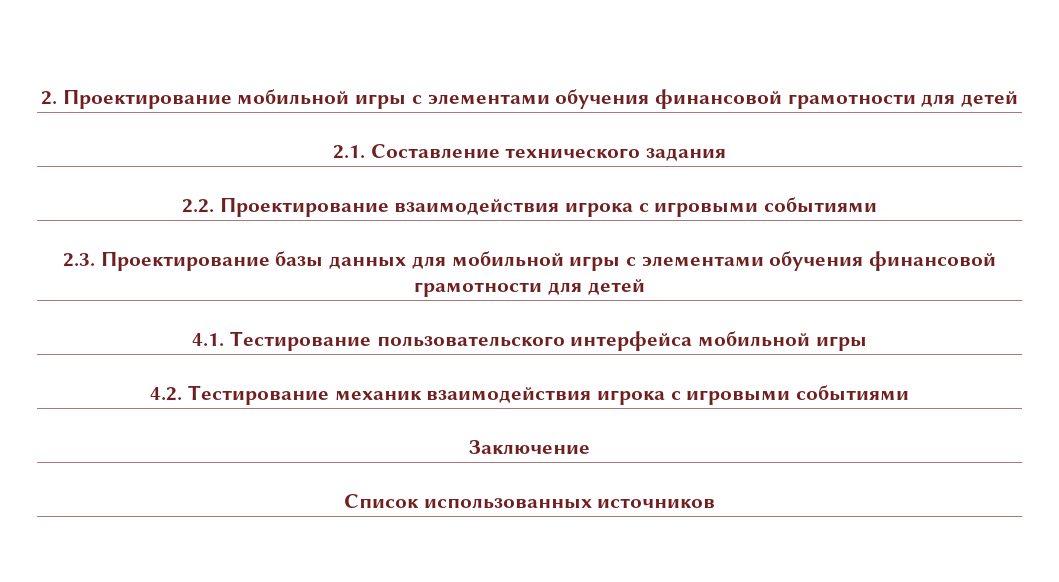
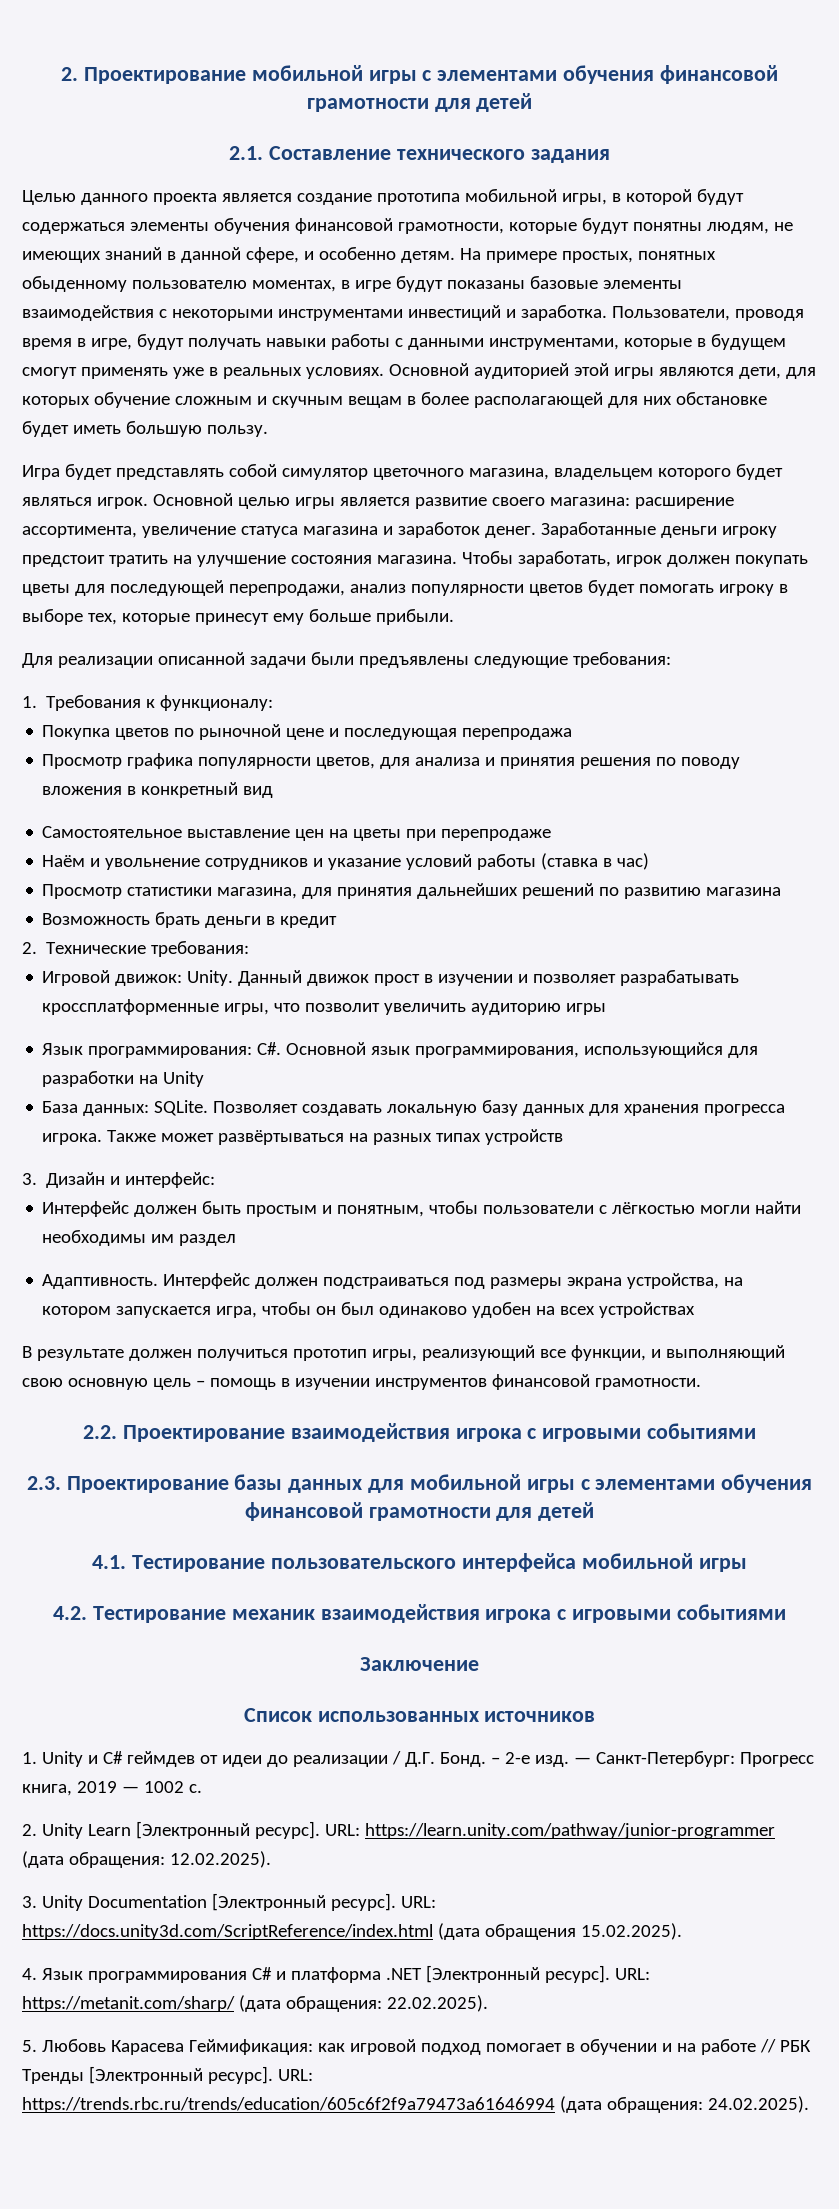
(727, 154) none -> [22,189,744,205] [22,218,793,234] [22,247,716,263] [22,276,682,292] [22,305,804,321] [22,334,786,350] [22,363,816,379] [22,392,767,408] [22,421,268,437] [22,464,783,480] [22,493,734,509] [22,522,777,538] [22,551,808,567] [22,580,788,596] [22,609,454,625] [22,652,671,668] [22,695,274,711] [42,724,573,740] [42,753,741,769] [42,782,274,798] [42,826,552,841] [42,853,650,870] [42,883,782,899] [42,912,338,928] [22,941,250,957] [42,970,740,986] [42,999,607,1015] [42,1042,759,1058] [42,1071,205,1087] [42,1100,786,1116] [42,1129,564,1145] [22,1172,216,1188] [42,1201,802,1217] [42,1230,237,1246] [42,1273,744,1289] [42,1302,696,1318] [22,1345,785,1361] [22,1374,701,1390] // Целью данного проекта является создание прототипа мобильной игры, в которой будут содержаться элементы обучения финансовой грамотности, которые будут понятны людям, не имеющих знаний в данной сфере, и особенно детям. На примере простых, понятных обыденному пользователю моментах, в игре будут показаны базовые элементы взаимодействия с некоторыми инструментами инвестиций и заработка. Пользователи, проводя время в игре, будут получать навыки работы с данными инструментами, которые в будущем смогут применять уже в реальных условиях. Основной аудиторией этой игры являются дети, для которых обучение сложным и скучным вещам в более располагающей для них обстановке будет иметь большую пользу. // Игра будет представлять собой симулятор цветочного магазина, владельцем которого будет являться игрок. Основной целью игры является развитие своего магазина: расширение ассортимента, увеличение статуса магазина и заработок денег. Заработанные деньги игроку предстоит тратить на улучшение состояния магазина. Чтобы заработать, игрок должен покупать цветы для последующей перепродажи, анализ популярности цветов будет помогать игроку в выборе тех, которые принесут ему больше прибыли. // Для реализации описанной задачи были предъявлены следующие требования: // 1. Требования к функционалу: // Покупка цветов по рыночной цене и последующая перепродажа // Просмотр графика популярности цветов, для анализа и принятия решения по поводу вложения в конкретный вид // Самостоятельное выставление цен на цветы при перепродаже // Наём и увольнение сотрудников и указание условий работы (ставка в час) // Просмотр статистики магазина, для принятия дальнейших решений по развитию магазина // Возможность брать деньги в кредит // 2. Технические требования: // Игровой движок: Unity. Данный движок прост в изучении и позволяет разрабатывать кроссплатформенные игры, что позволит увеличить аудиторию игры // Язык программирования: C#. Основной язык программирования, использующийся для разработки на Unity // База данных: SQLite. Позволяет создавать локальную базу данных для хранения прогресса игрока. Также может развёртываться на разных типах устройств // 3. Дизайн и интерфейс: // Интерфейс должен быть простым и понятным, чтобы пользователи с лёгкостью могли найти необходимы им раздел // Адаптивность. Интерфейс должен подстраиваться под размеры экрана устройства, на котором запускается игра, чтобы он был одинаково удобен на всех устройствах // В результате должен получиться прототип игры, реализующий все функции, и выполняющий свою основную цель – помощь в изучении инструментов финансовой грамотности.
(716, 503) none -> [22,1751,814,1767] [22,1781,202,1796] [22,1821,775,1839] [22,1851,271,1868] [22,1893,436,1911] [22,1923,682,1940] [22,1965,650,1983] [22,1995,488,2012] [22,2039,811,2055] [22,2066,313,2084] [22,2096,809,2113] // 1. Unity и C# геймдев от идеи до реализации / Д.Г. Бонд. – 2-е изд. — Санкт-Петербург: Прогресс книга, 2019 — 1002 с. // 2. Unity Learn [Электронный ресурс]. URL: https://learn.unity.com/pathway/junior-programmer (дата обращения: 12.02.2025). // 3. Unity Documentation [Электронный ресурс]. URL: https://docs.unity3d.com/ScriptReference/index.html (дата обращения 15.02.2025). // 4. Язык программирования C# и платформа .NET [Электронный ресурс]. URL: https://metanit.com/sharp/ (дата обращения: 22.02.2025). // 5. Любовь Карасева Геймификация: как игровой подход помогает в обучении и на работе // РБК Тренды [Электронный ресурс]. URL: https://trends.rbc.ru/trends/education/605c6f2f9a79473a61646994 (дата обращения: 24.02.2025).

